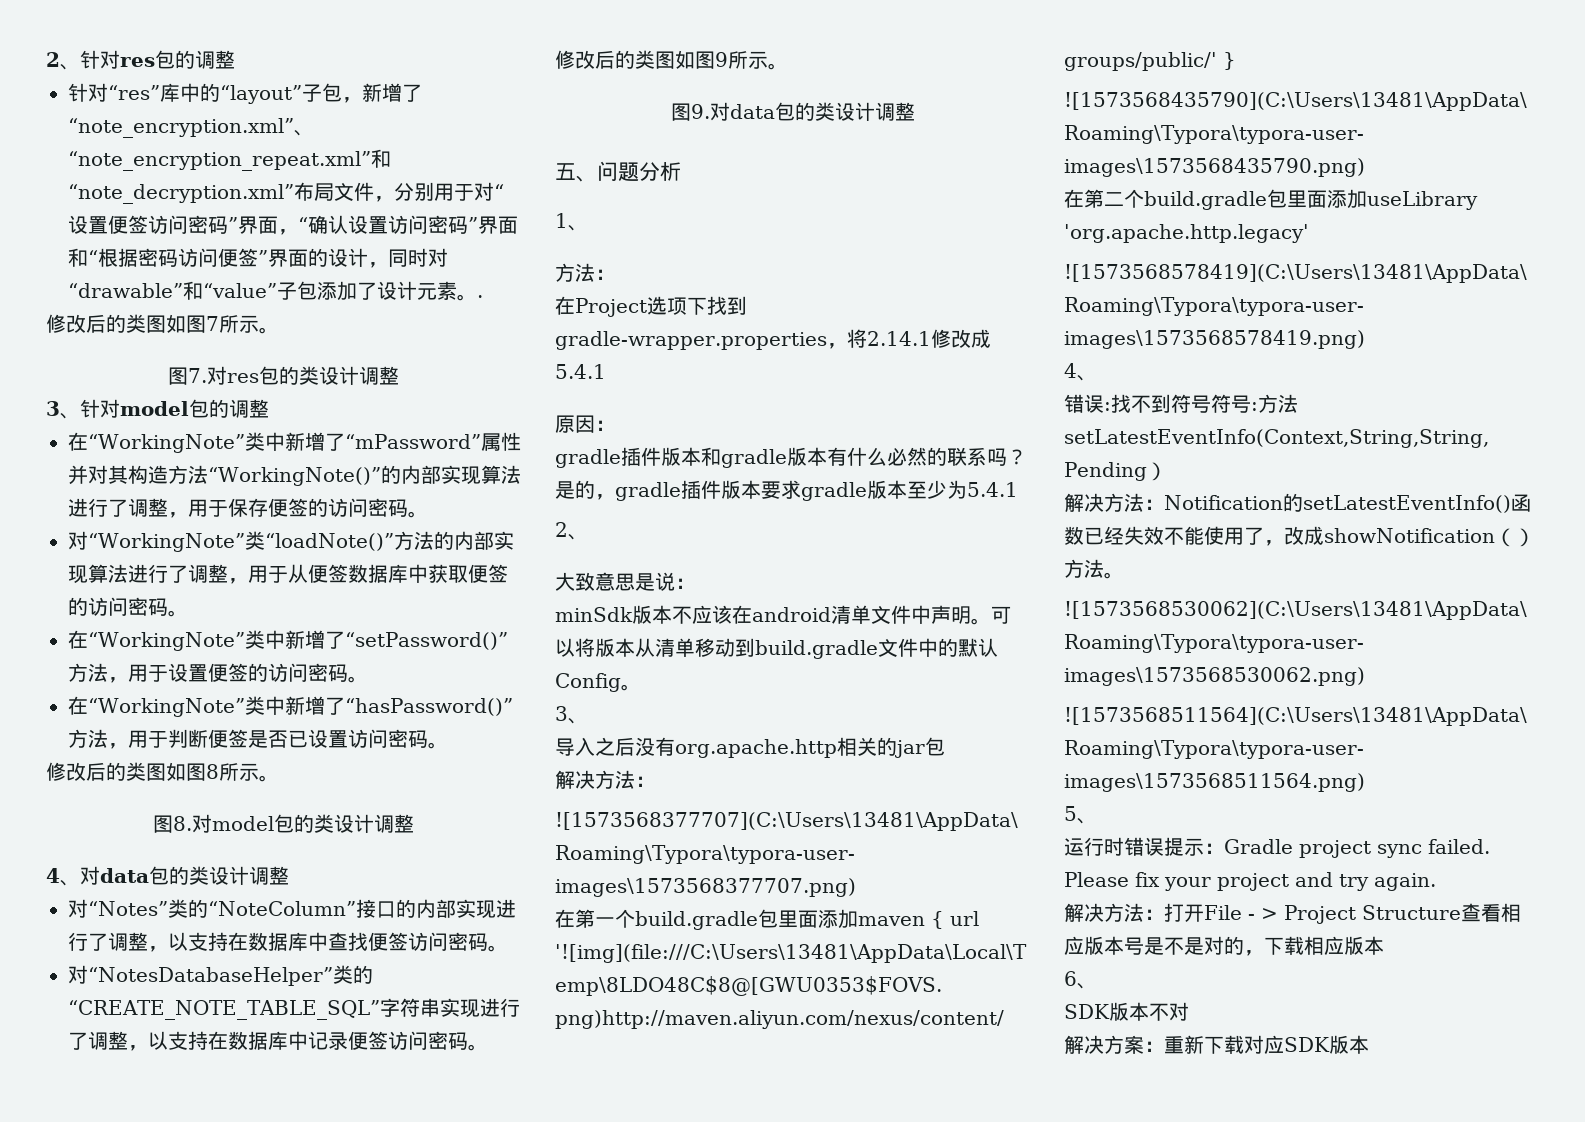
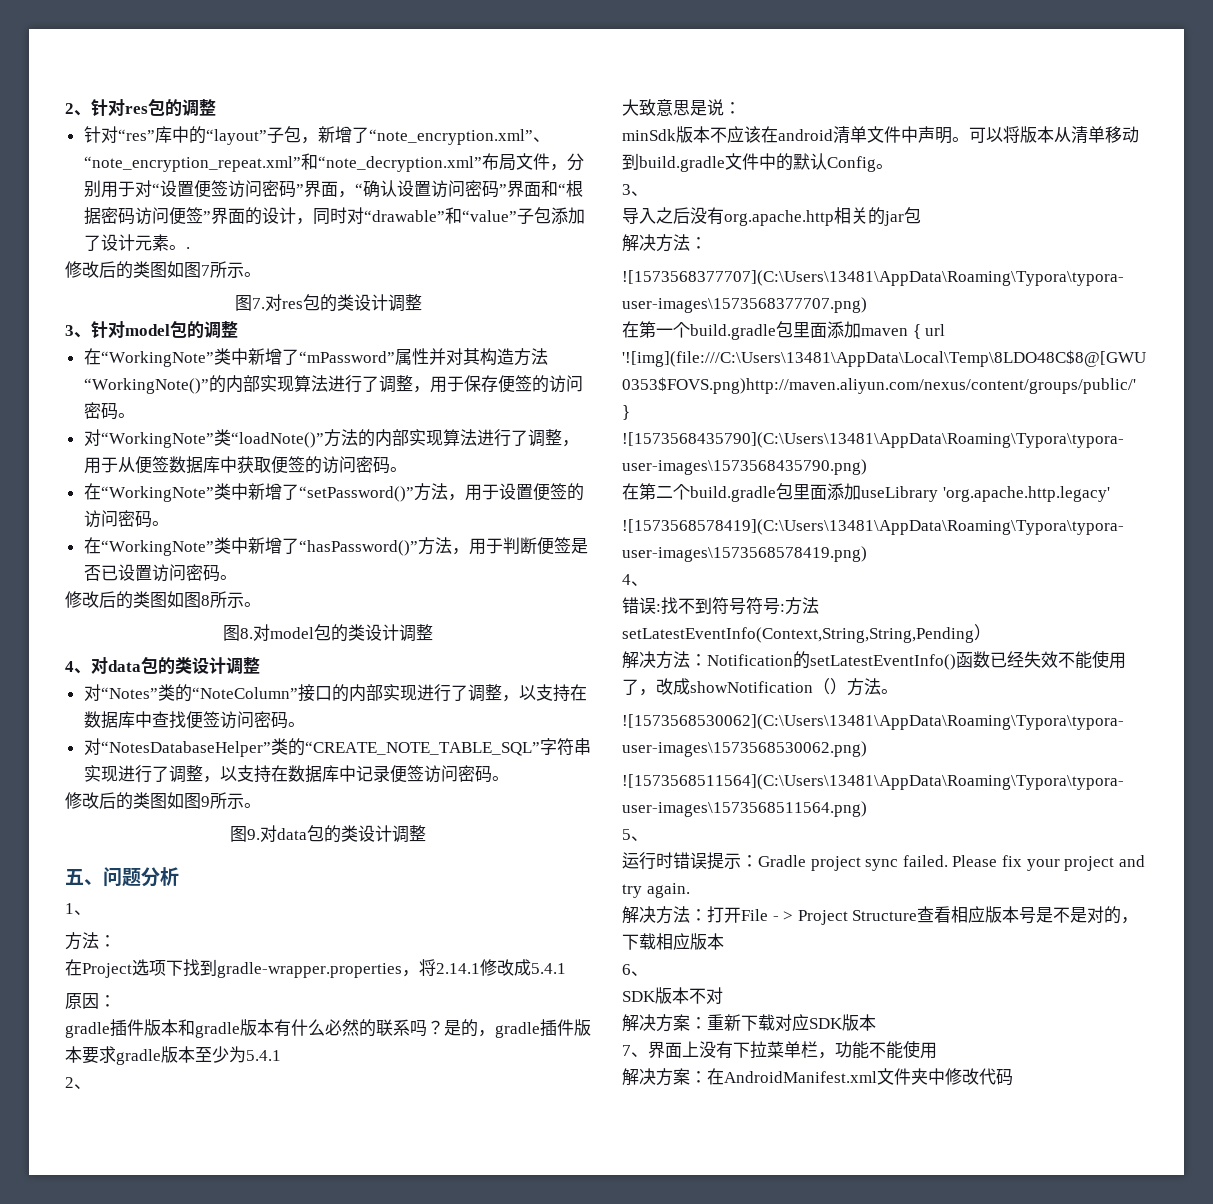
(1369, 1044) none -> [622,1040,937,1059] [622,1068,1013,1086] // 7、界面上没有下拉菜单栏，功能不能使用 // 解决方案：在AndroidManifest.xml文件夹中修改代码

